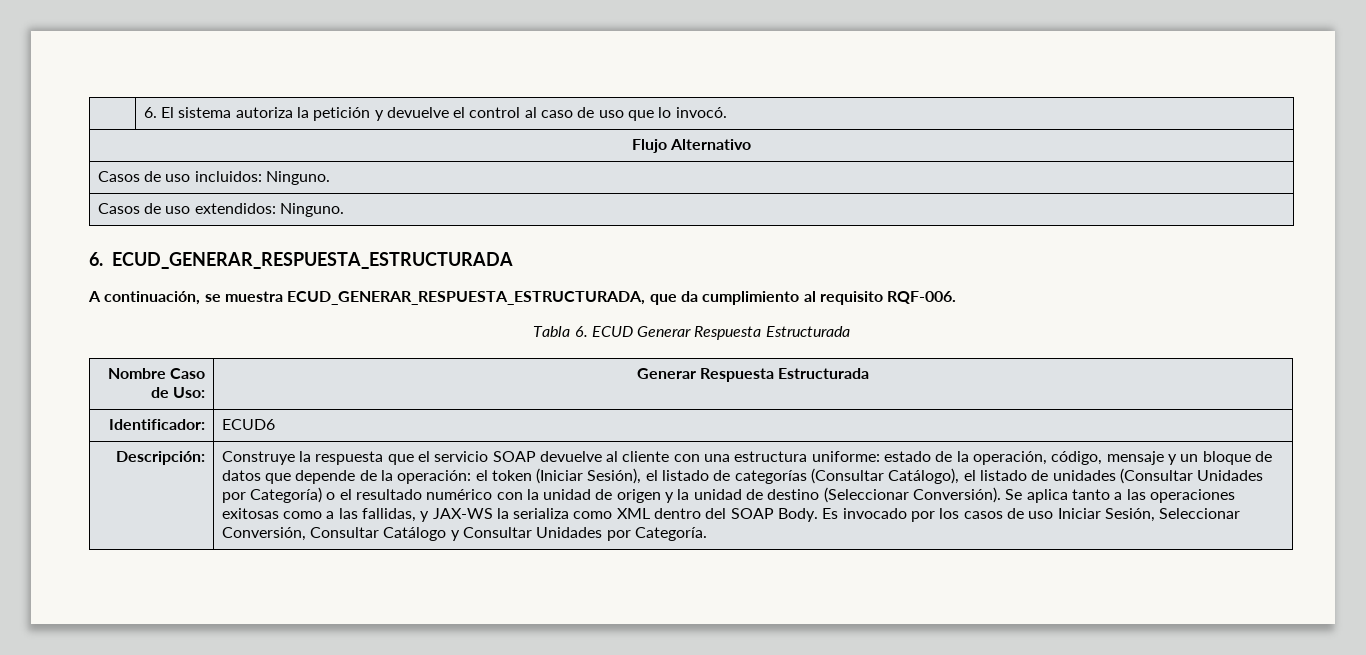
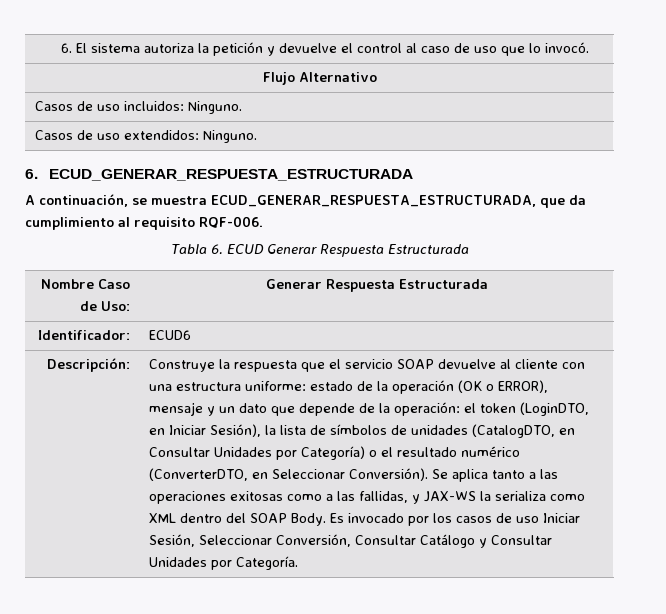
[973,451,1272,465] [221,470,261,481] operación, código, mensaje y un bloque de datos -> [391,380,548,394] [148,402,267,416] operación (OK o ERROR), mensaje y un dato
[536,468,1194,484] (Iniciar Sesión), el listado de categorías (Consultar Catálogo), el listado de unidades (Consultar -> [519,402,589,416] [148,424,575,438] [148,447,210,457] (LoginDTO, en Iniciar Sesión), la lista de símbolos de unidades (CatalogDTO, en Consultar
[496,487,909,503] con la unidad de origen y la unidad de destino (Seleccionar -> [148,468,345,481] (ConverterDTO, en Seleccionar

